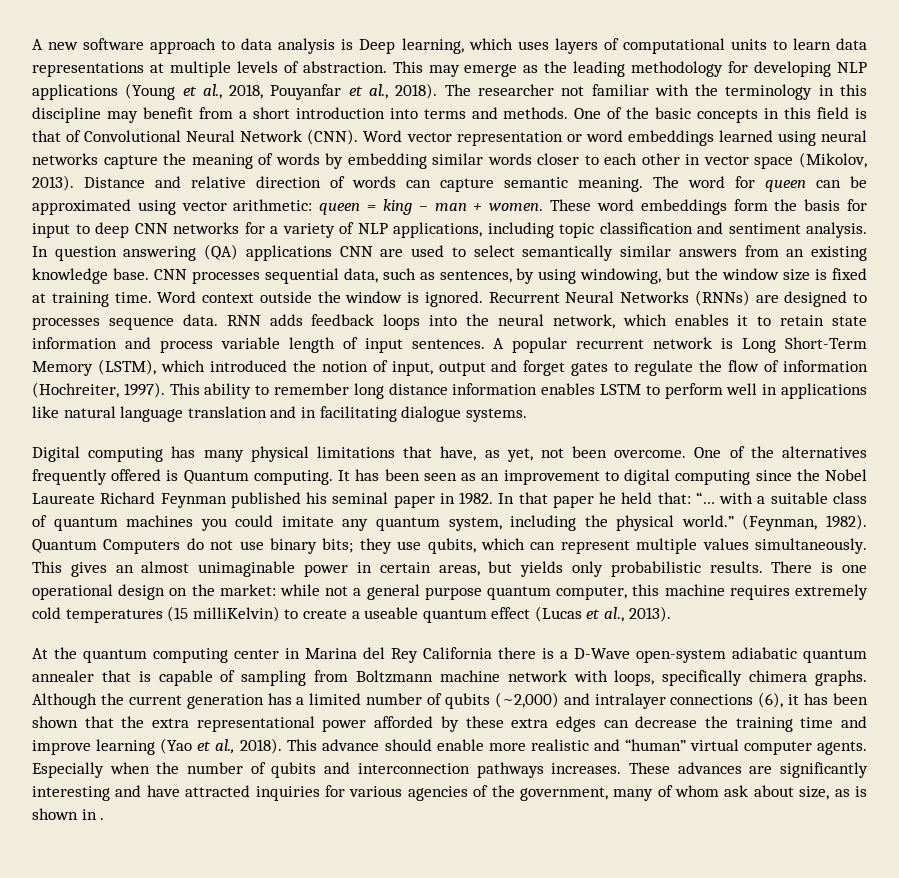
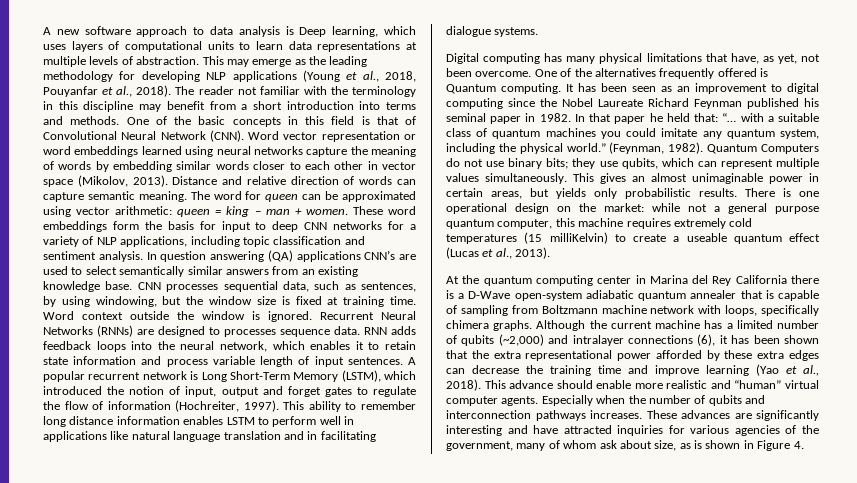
[477,84,554,96] researcher -> [198,86,234,95] reader
[339,246,373,257] CNN -> [364,250,396,260] CNN’s
[186,694,264,709] generation -> [655,320,701,329] machine
[100,818,105,820] . -> [757,440,804,451] Figure 4.

